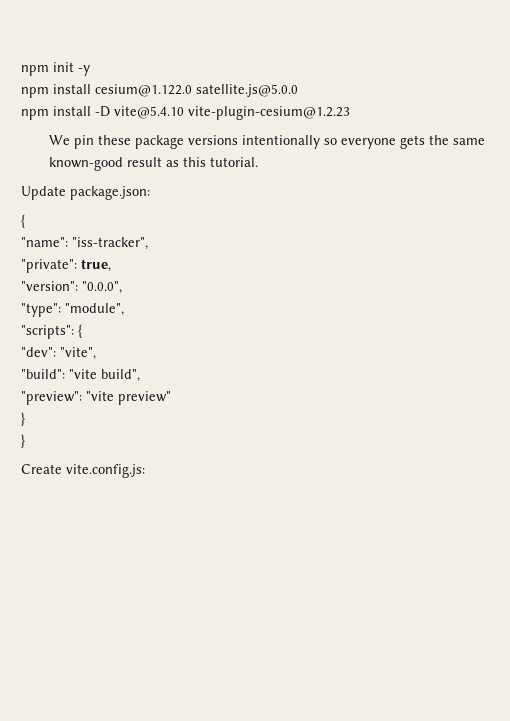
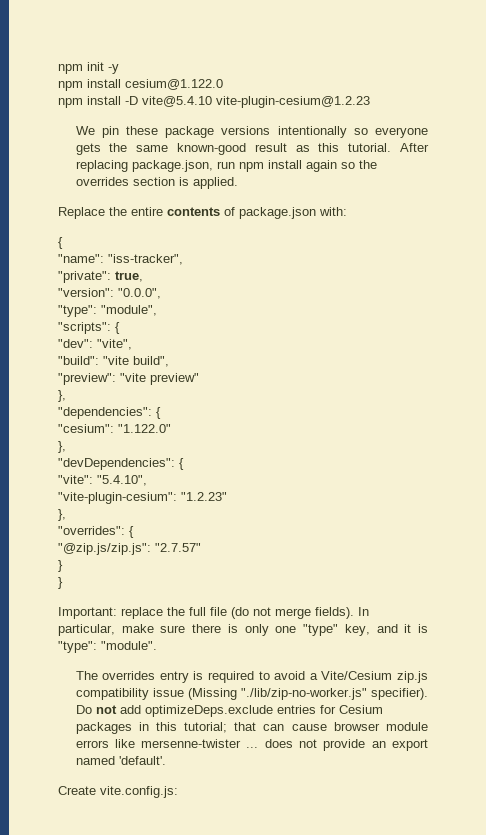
[196,84,298,97] satellite.js@5.0.0 -> (223, 84) none
[21,186,150,200] // Update package.json: -> [400,143,429,152] [75,160,377,172] [75,177,238,189] [58,207,347,219] After replacing package.json, run npm install again so the overrides section is applied. // Replace the entire contents of package.json with:
[21,412,25,426] [21,434,25,448] } // } -> [58,390,66,402] [58,407,161,419] [58,424,171,433] [58,441,66,453] [58,458,184,470] [58,475,147,486] [58,492,227,504] [58,509,66,521] [58,526,134,538] [58,543,201,555] [58,560,63,572] [58,577,63,589] [58,607,369,619] [58,624,428,636] [58,641,157,653] [75,671,429,683] [75,688,428,700] [75,705,383,717] [75,722,428,734] [75,739,428,751] [75,756,166,765] }, // "dependencies": { // "cesium": "1.122.0" // }, // "devDependencies": { // "vite": "5.4.10", // "vite-plugin-cesium": "1.2.23" // }, // "overrides": { // "@zip.js/zip.js": "2.7.57" // } // } // Important: replace the full file (do not merge fields). In particular, make sure there is only one "type" key, and it is "type": "module". // The overrides entry is required to avoid a Vite/Cesium zip.js compatibility issue (Missing "./lib/zip-no-worker.js" specifier). Do not add optimizeDeps.exclude entries for Cesium packages in this tutorial; that can cause browser module errors like mersenne-twister ... does not provide an export named 'default'.

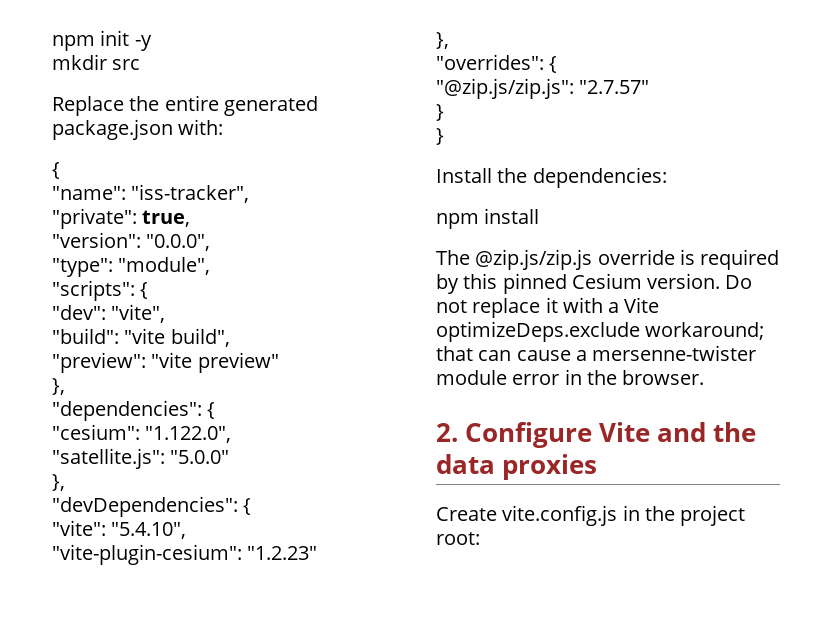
[58,79,223,91] [58,96,370,108] [75,126,428,138] [75,143,429,155] [75,160,377,172] [75,177,238,189] npm install cesium@1.122.0 // npm install -D vite@5.4.10 vite-plugin-cesium@1.2.23 // We pin these package versions intentionally so everyone gets the same known-good result as this tutorial. After replacing package.json, run npm install again so the overrides section is applied. -> [52,54,141,70] mkdir src
[167,207,235,216] contents of -> [223,96,318,116] generated
[118,424,171,433] "1.122.0" -> [145,426,232,443] [52,448,230,469] "1.122.0", // "satellite.js": "5.0.0"
[58,607,369,619] [58,624,428,636] [58,641,157,653] [75,671,429,683] [75,688,428,700] [75,705,383,717] [75,722,428,734] [75,739,428,751] [75,756,166,765] [58,786,178,798] Important: replace the full file (do not merge fields). In particular, make sure there is only one "type" key, and it is "type": "module". // The overrides entry is required to avoid a Vite/Cesium zip.js compatibility issue (Missing "./lib/zip-no-worker.js" specifier). Do not add optimizeDeps.exclude entries for Cesium packages in this tutorial; that can cause browser module errors like mersenne-twister ... does not provide an export named 'default'. // Create vite.config.js: -> [436,167,667,188] [436,208,540,229] [436,249,780,270] [436,273,753,294] [436,297,660,318] [436,321,765,342] [436,345,757,361] [436,369,705,385] [436,422,757,448] [436,454,598,480] [436,505,746,526] [436,532,480,545] Install the dependencies: // npm install // The @zip.js/zip.js override is required by this pinned Cesium version. Do not replace it with a Vite optimizeDeps.exclude workaround; that can cause a mersenne-twister module error in the browser. // 2. Configure Vite and the data proxies // Create vite.config.js in the project root:

